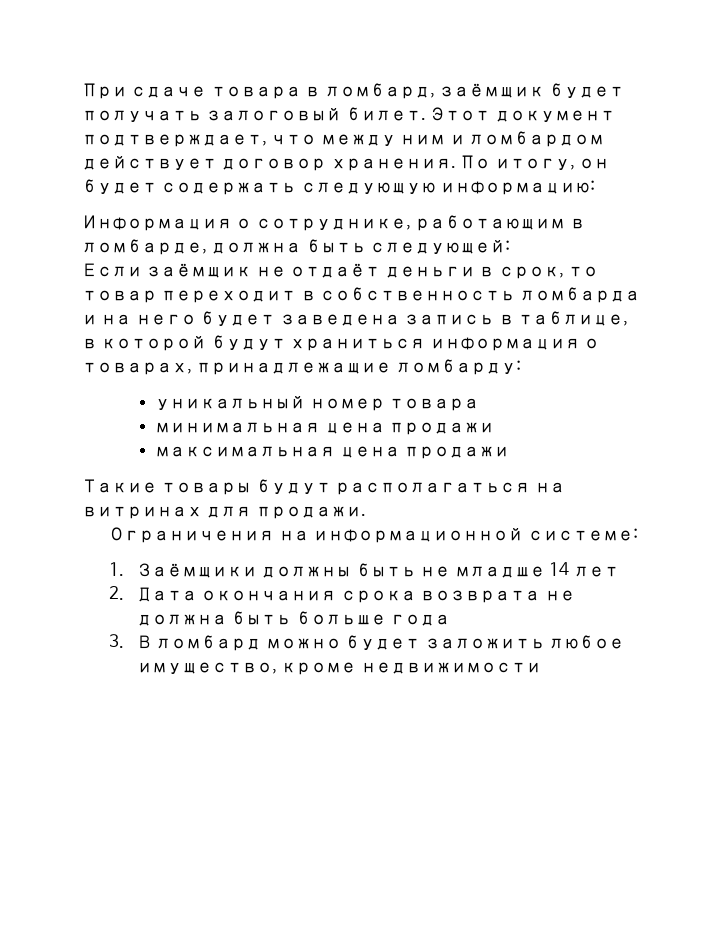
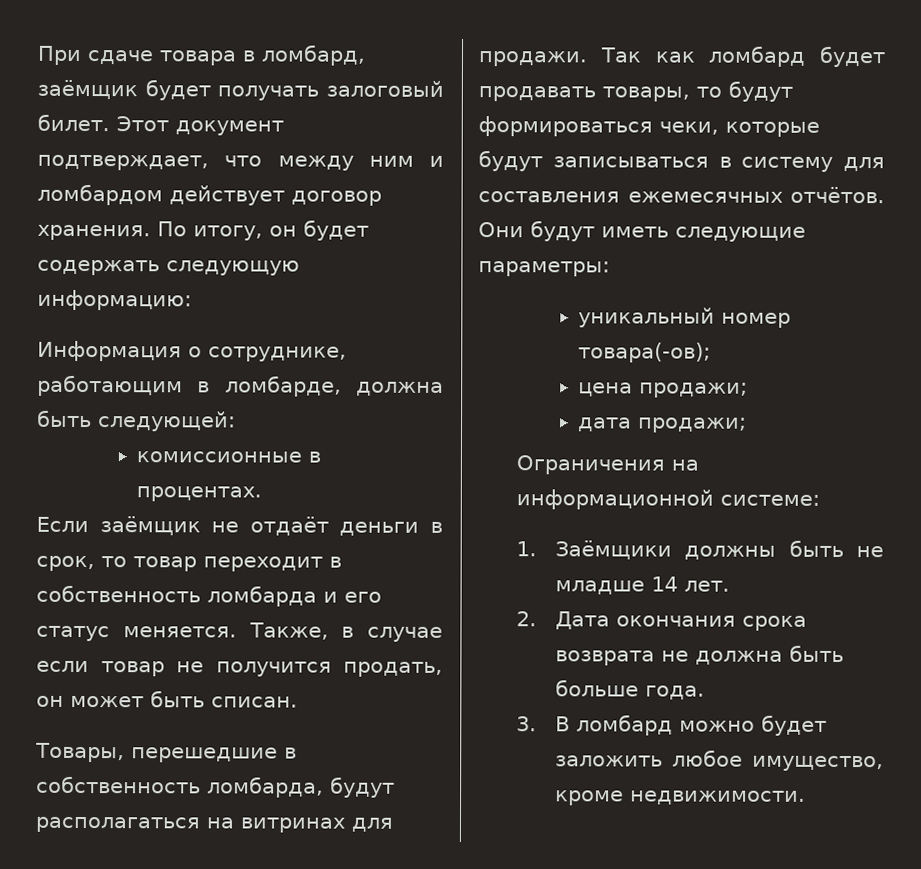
(511, 247) none -> [136,451,322,463] [136,486,263,502] // комиссионные в процентах.
[101,311,629,327] [82,335,600,351] [82,359,521,375] [155,396,479,411] [155,422,494,435] [155,446,509,459] [82,479,252,495] на него будет заведена запись в таблице, в которой будут храниться информация о товарах, принадлежащие ломбарду: // уникальный номер товара // минимальная цена продажи // максимальная цена продажи // Такие товары -> [344,591,382,603] [36,622,443,642] [36,660,443,677] [36,690,298,708] [35,742,297,763] [36,775,324,798] его статус меняется. Также, в случае если товар не получится продать, он может быть списан. // Товары, перешедшие в собственность ломбарда,
(366, 512) none -> [599,45,886,68] [478,80,793,102] [478,116,820,137] [478,150,885,172] [478,186,885,204] [478,220,806,242] [478,261,610,277] [578,307,792,328] [578,342,712,363] [578,382,749,398] [578,417,748,433] Так как ломбард будет продавать товары, то будут формироваться чеки, которые будут записываться в систему для составления ежемесячных отчётов. Они будут иметь следующие параметры: // уникальный номер товара(-ов); // цена продажи; // дата продажи;
[573,566,619,577] лет -> [683,580,730,592] лет.
[390,614,451,626] года -> [644,685,705,700] года.
[360,662,541,674] недвижимости -> [629,790,806,805] недвижимости.

